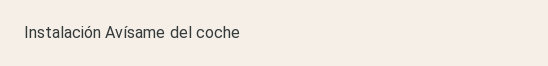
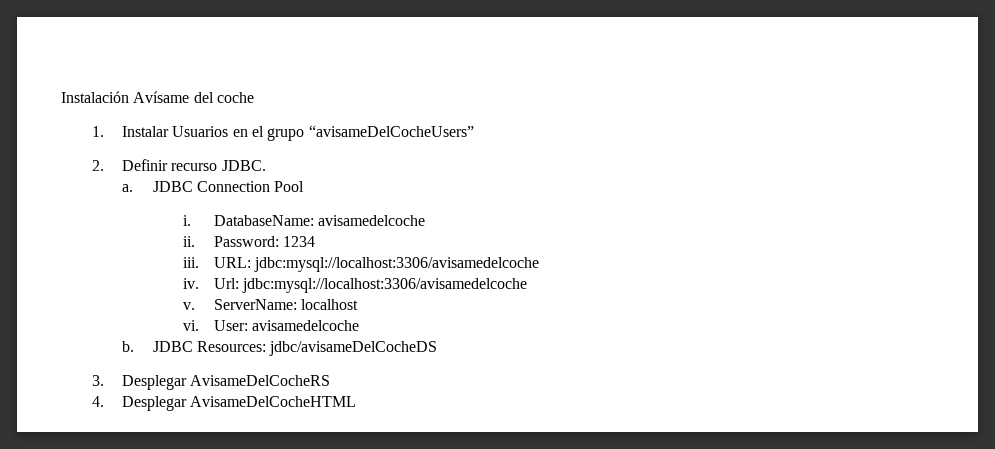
(240, 32) none -> [91,125,474,141] [91,159,266,171] [122,181,305,192] [183,215,426,226] [183,236,316,247] [183,257,540,272] [183,278,528,293] [183,299,359,310] [183,320,360,331] [122,341,438,356] [91,375,331,390] [91,396,357,411] // 1. Instalar Usuarios en el grupo “avisameDelCocheUsers” // 2. Definir recurso JDBC. // a. JDBC Connection Pool // i. DatabaseName: avisamedelcoche // ii. Password: 1234 // iii. URL: jdbc:mysql://localhost:3306/avisamedelcoche // iv. Url: jdbc:mysql://localhost:3306/avisamedelcoche // v. ServerName: localhost // vi. User: avisamedelcoche // b. JDBC Resources: jdbc/avisameDelCocheDS // 3. Desplegar AvisameDelCocheRS // 4. Desplegar AvisameDelCocheHTML

